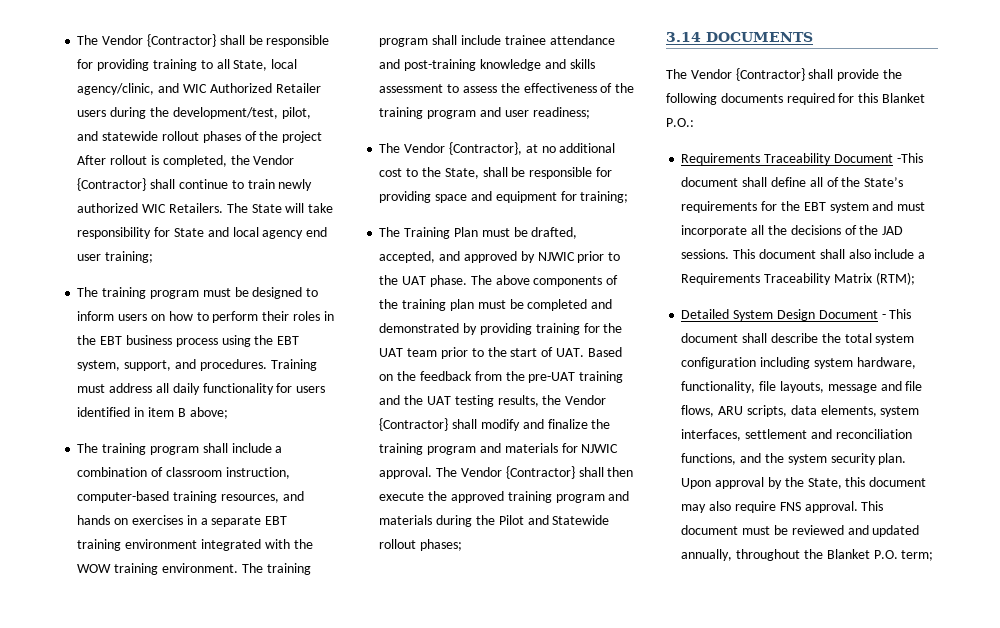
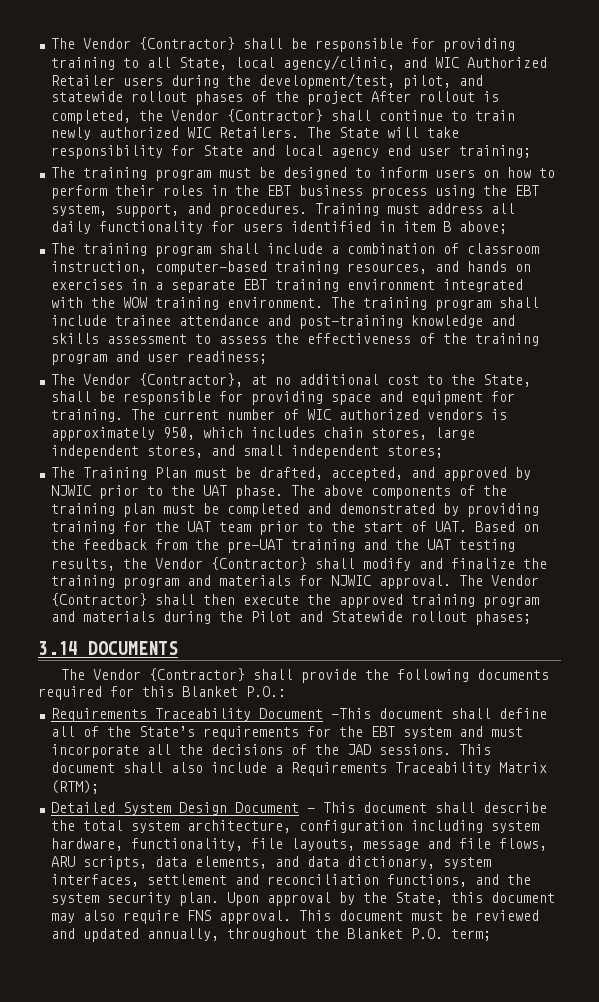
[580,191,629,203] training; -> [50,409,507,422] [50,427,475,441] [50,445,443,459] training. The current number of WIC authorized vendors is approximately 950, which includes chain stores, large independent stores, and small independent stores;
(915, 339) none -> [186,820,291,833] architecture,
(877, 411) none -> [274,856,435,869] and data dictionary,

